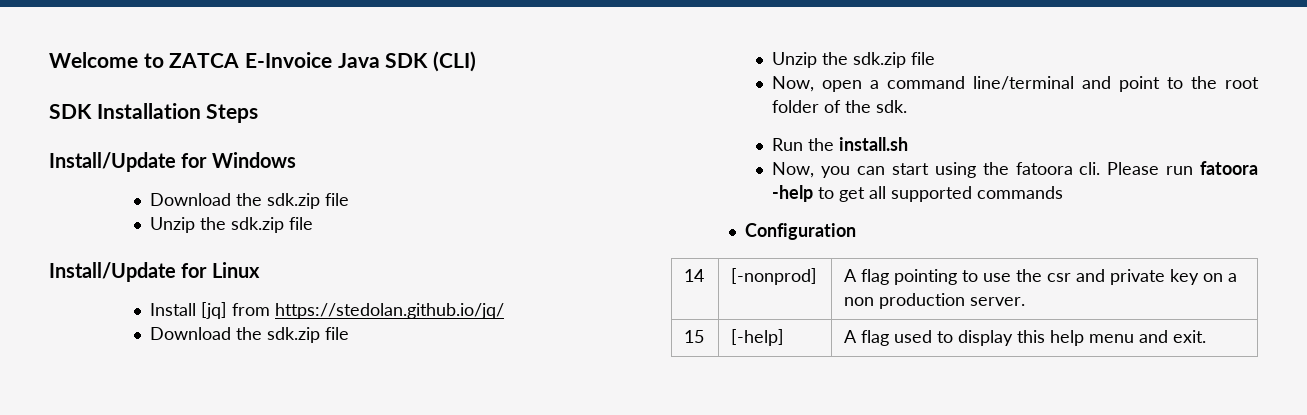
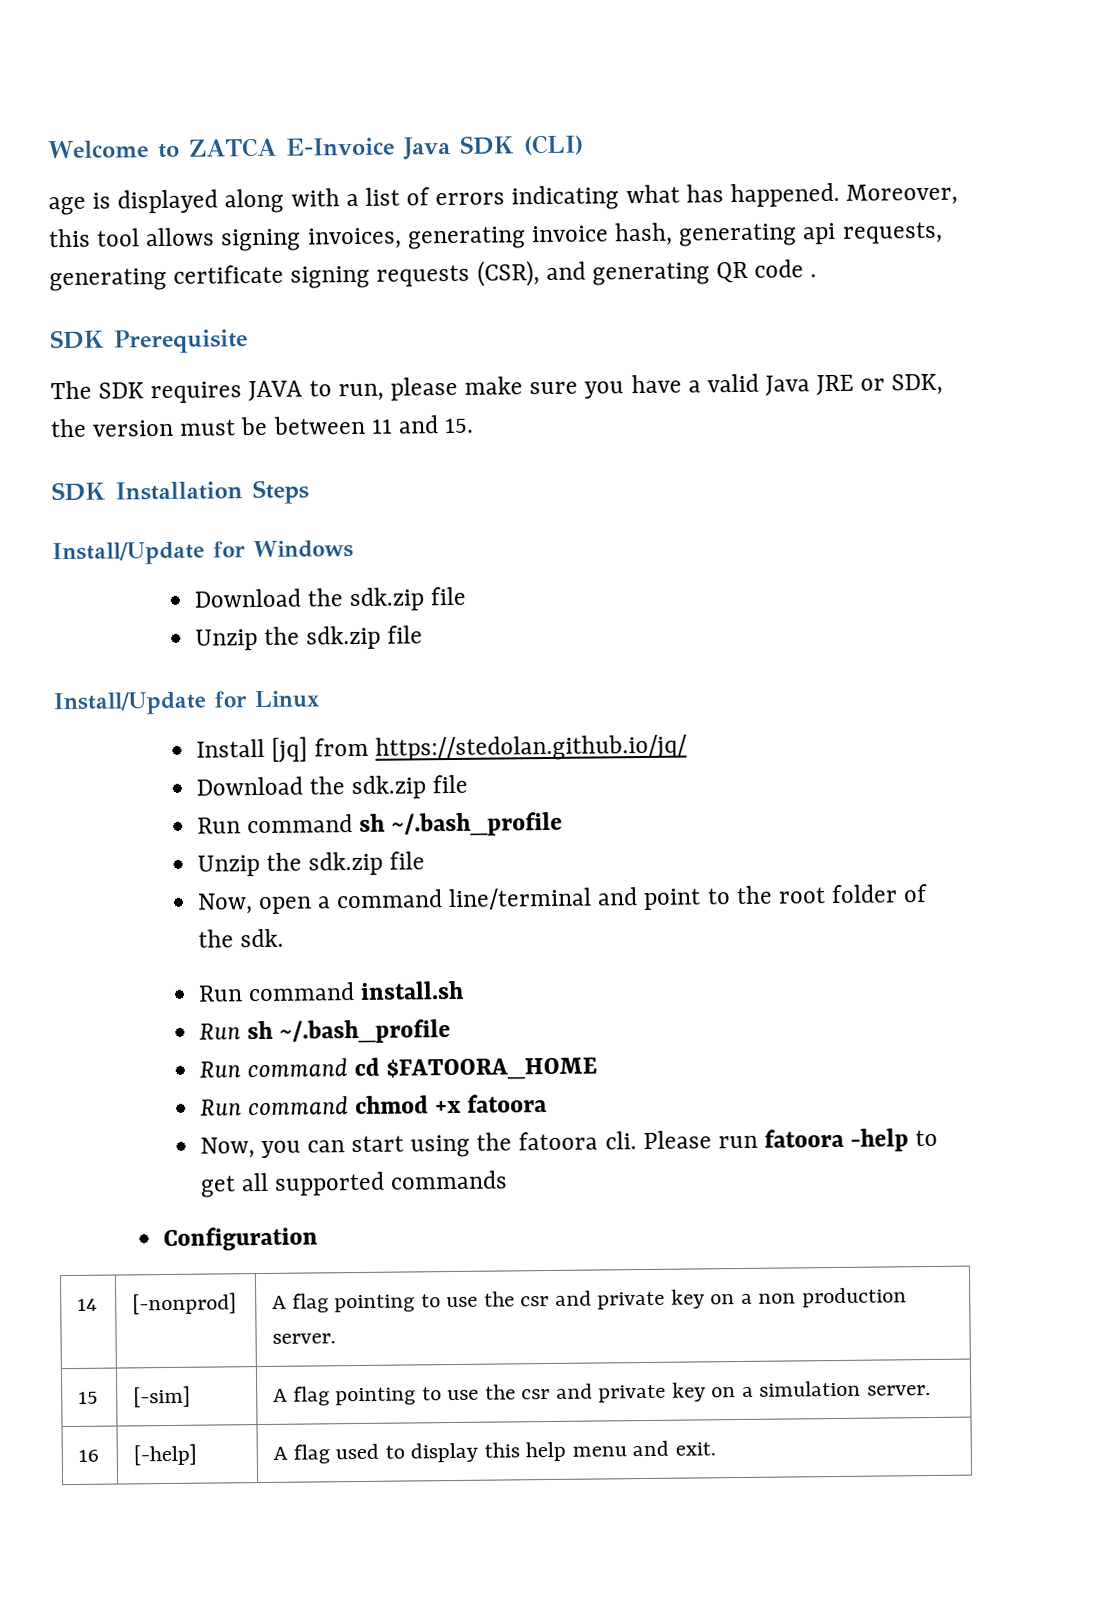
(477, 61) none -> [48,182,959,216] [48,221,943,252] [49,259,818,292] [50,329,248,354] [50,373,944,404] [50,415,475,438] // age is displayed along with a list of errors indicating what has happened. Moreover, this tool allows signing invoices, generating invoice hash, generating api requests, generating certificate signing requests (CSR), and generating QR code . // SDK Prerequisite // The SDK requires JAVA to run, please make sure you have a valid Java JRE or SDK, the version must be between 11 and 15.
(350, 333) none -> [196,811,563,837] // Run command sh ~/.bash_profile
[808,138,835,151] the -> [247,982,355,1002] command
(909, 144) none -> [198,1019,451,1044] [198,1057,597,1081] [199,1094,548,1116] // Run sh ~/.bash_profile // Run command cd $FATOORA_HOME // Run command chmod +x fatoora
(705, 336) none -> [133,1385,192,1408] [273,1380,931,1406] [78,1449,100,1462] | [-sim] | A flag pointing to use the csr and private key on a simulation server. // 16

